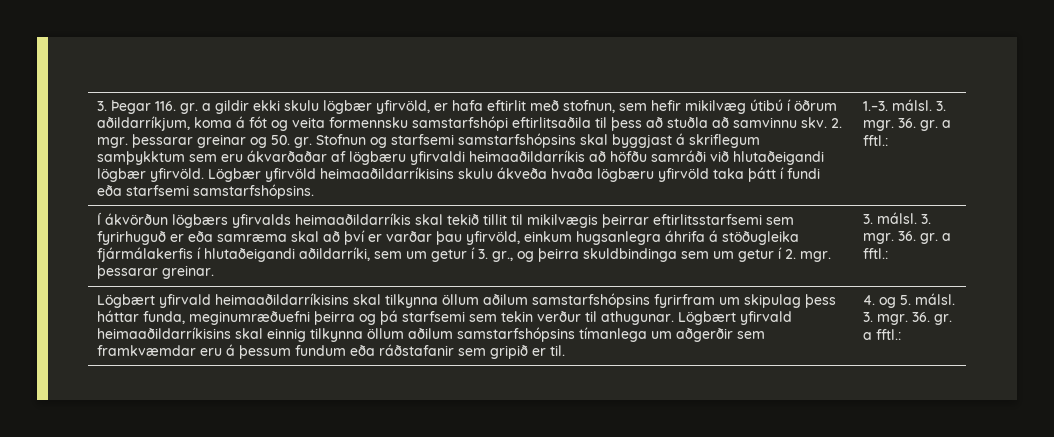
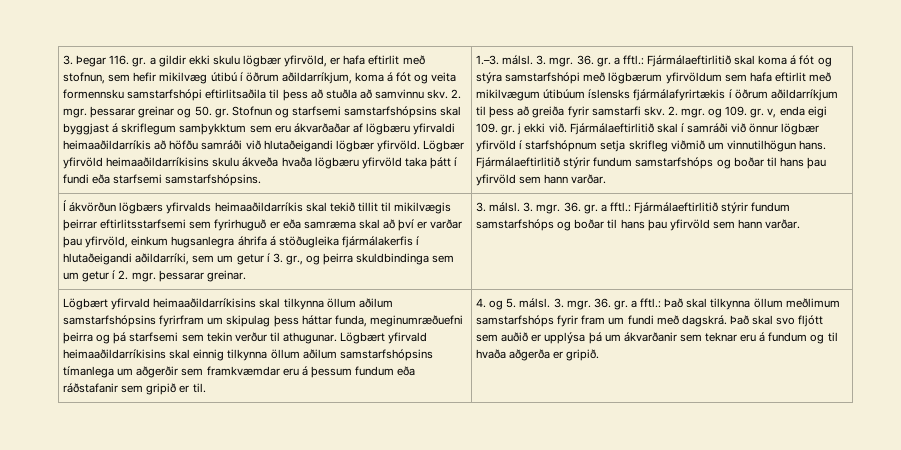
(888, 140) none -> [647,55,832,67] [476,72,832,84] [476,89,838,101] [476,106,827,118] [476,123,820,135] [476,140,827,152] [476,157,827,169] [476,174,607,186] Fjármálaeftirlitið skal koma á fót og stýra samstarfshópi með lögbærum yfirvöldum sem hafa eftirlit með mikilvægum útibúum íslensks fjármálafyrirtækis í öðrum aðildarríkjum til þess að greiða fyrir samstarfi skv. 2. mgr. og 109. gr. v, enda eigi 109. gr. j ekki við. Fjármálaeftirlitið skal í samráði við önnur lögbær yfirvöld í starfshópnum setja skrifleg viðmið um vinnutilhögun hans. Fjármálaeftirlitið stýrir fundum samstarfshóps og boðar til hans þau yfirvöld sem hann varðar.
(888, 253) none -> [634,202,791,214] [476,219,801,231] Fjármálaeftirlitið stýrir fundum samstarfshóps og boðar til hans þau yfirvöld sem hann varðar.
(901, 334) none -> [664,298,840,310] [476,315,824,327] [476,332,838,344] [476,349,600,361] Það skal tilkynna öllum meðlimum samstarfshóps fyrir fram um fundi með dagskrá. Það skal svo fljótt sem auðið er upplýsa þá um ákvarðanir sem teknar eru á fundum og til hvaða aðgerða er gripið.

